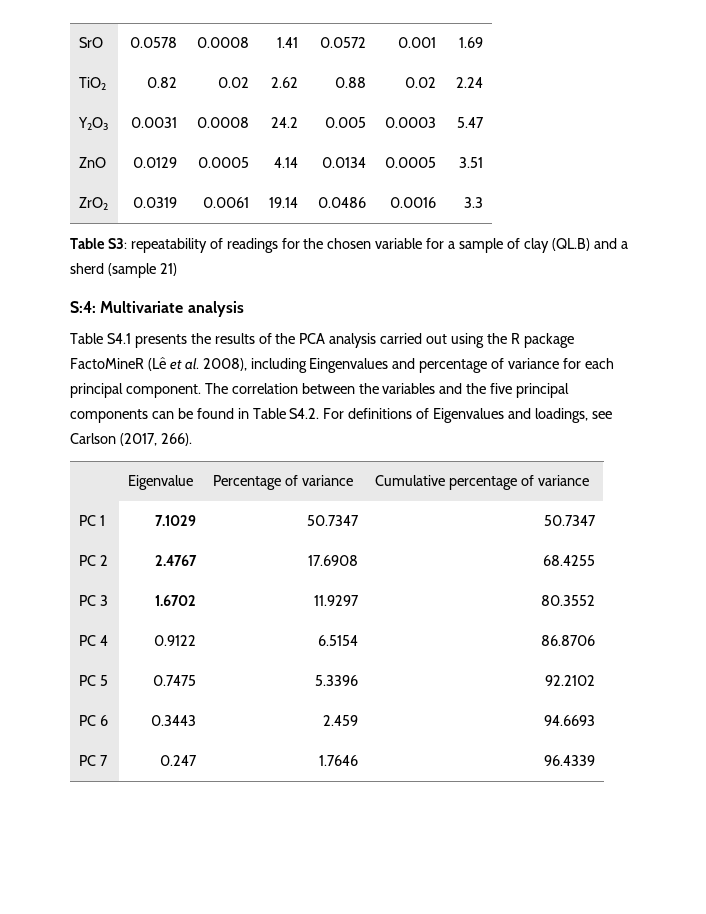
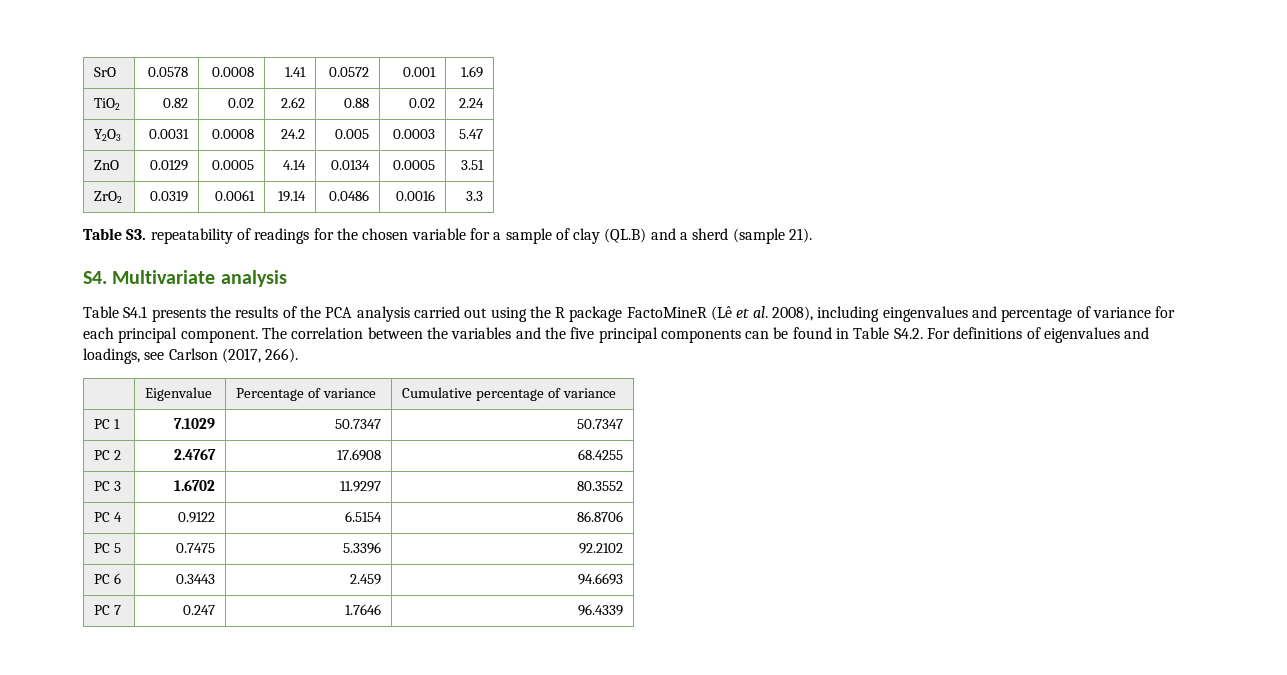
[107,238,127,249] S3: -> [126,229,147,240] S3.
[159,263,177,276] [70,301,96,313] 21) // S:4: -> [789,228,813,243] [83,271,107,284] 21). // S4.
[309,358,389,373] Eingenvalues -> [882,306,968,322] eingenvalues
[433,408,505,423] Eigenvalues -> [1044,327,1121,343] eigenvalues

